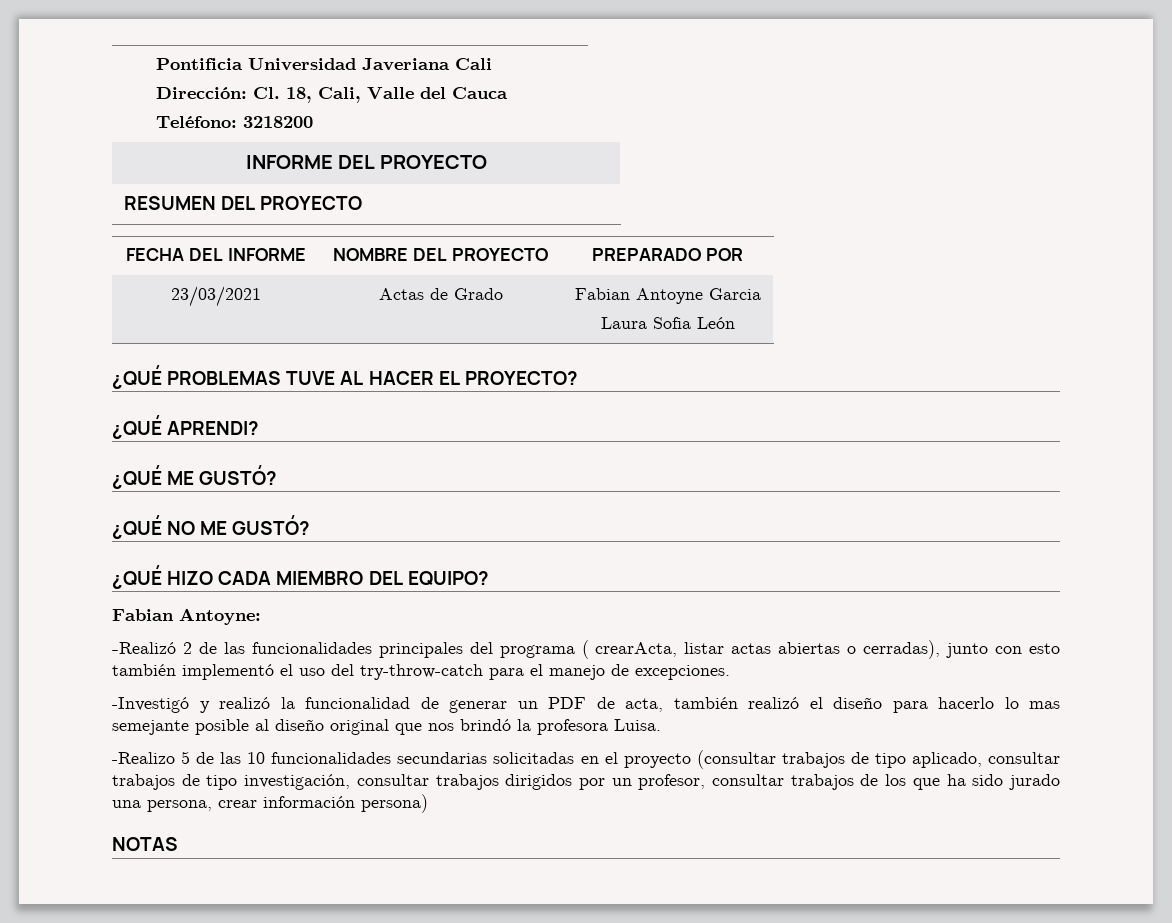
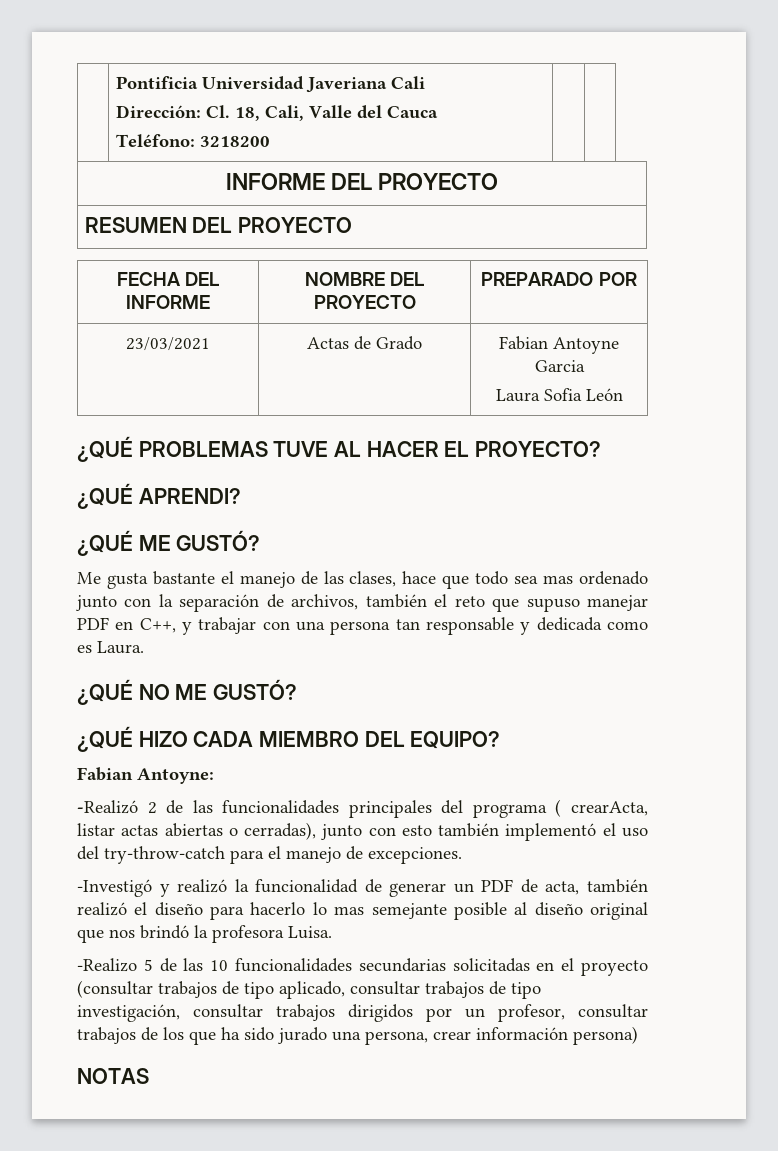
(278, 475) none -> [77,571,648,589] [76,594,648,612] [77,617,648,635] [77,641,144,654] // Me gusta bastante el manejo de las clases, hace que todo sea mas ordenado junto con la separación de archivos, también el reto que supuso manejar PDF en C++, y trabajar con una persona tan responsable y dedicada como es Laura.

